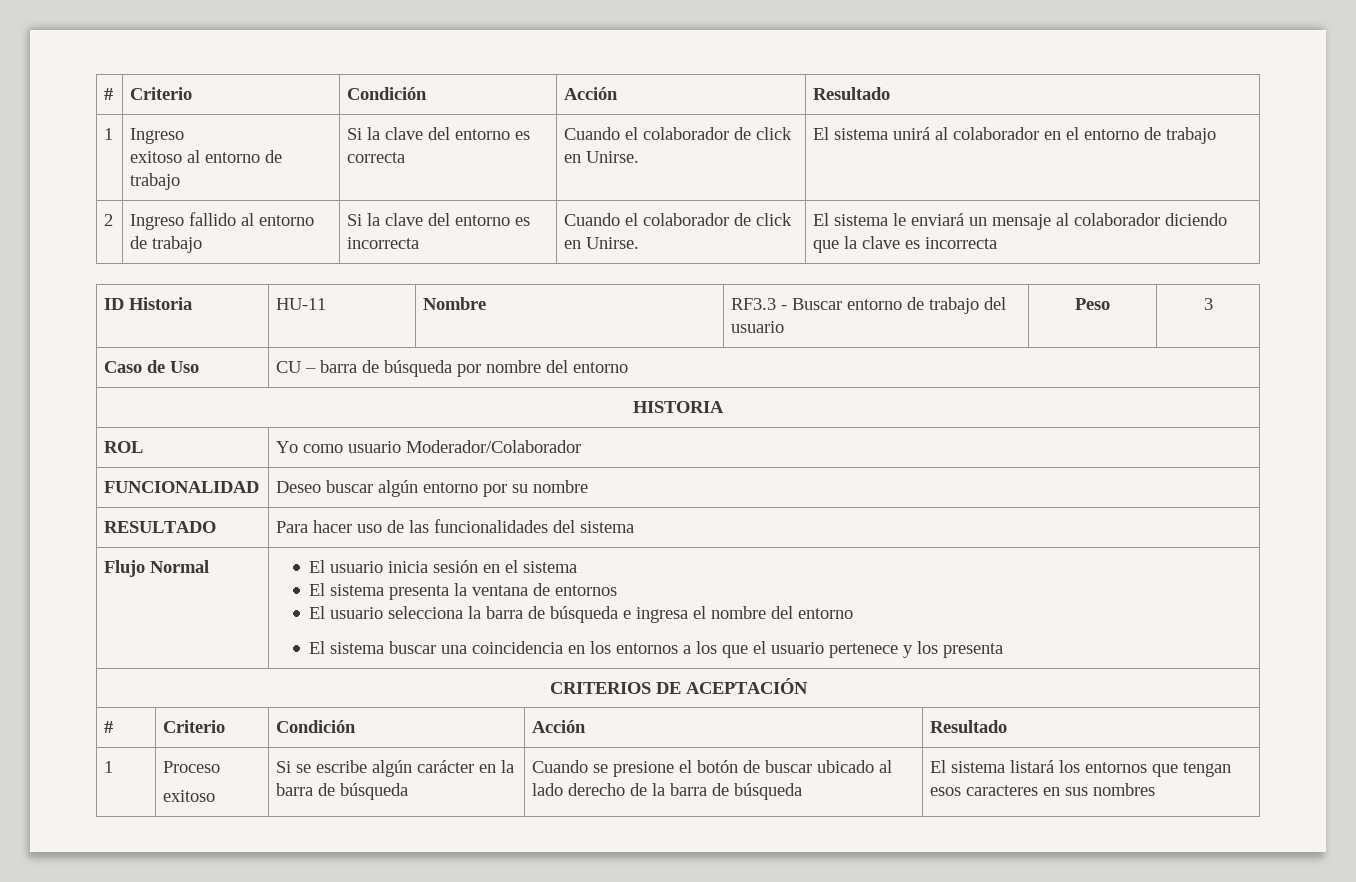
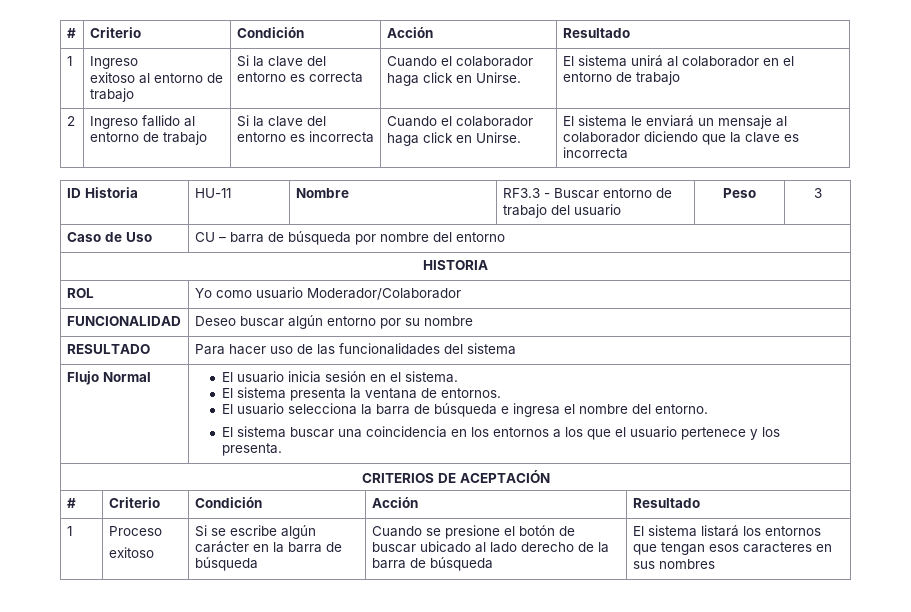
[734,127,752,140] de -> [386,73,419,86] haga
[734,213,752,226] de -> [386,133,419,146] haga
[523,561,578,573] sistema -> [405,371,459,383] sistema.
[555,585,618,596] entornos -> [441,388,502,398] entornos.
[798,608,854,619] entorno -> [655,404,709,414] entorno.
[943,643,1004,658] presenta -> [222,443,283,456] presenta.

